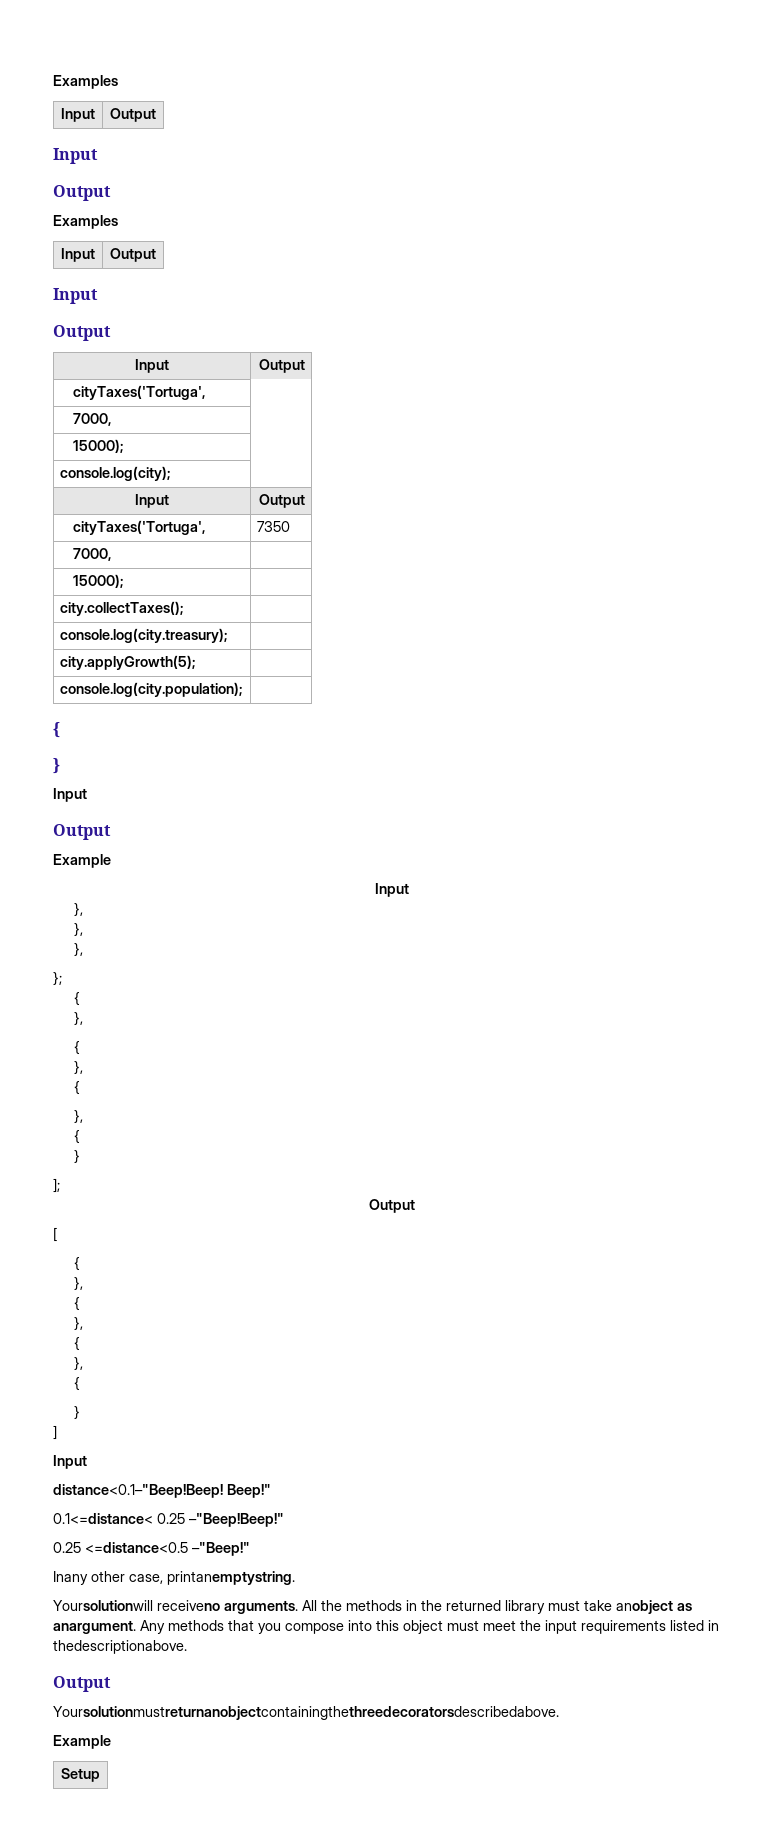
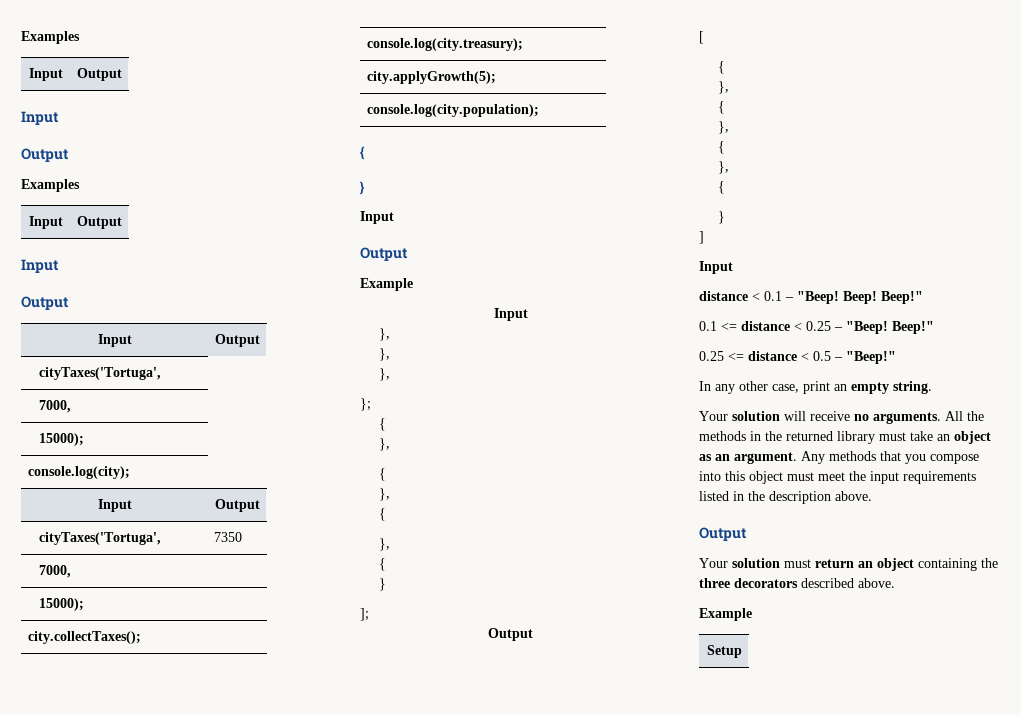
[53,1484,271,1498] [53,1513,284,1527] [53,1542,250,1556] [53,1571,295,1585] [53,1600,220,1611] distance<0.1–"Beep!Beep! Beep!" // 0.1<=distance< 0.25 –"Beep!Beep!" // 0.25 <=distance<0.5 –"Beep!" // Inany other case, printanemptystring. // Yoursolutionwill receiveno -> [699,291,923,304] [699,321,934,334] [699,351,896,364] [699,381,932,394] [699,411,869,421] distance < 0.1 – "Beep! Beep! Beep!" // 0.1 <= distance < 0.25 – "Beep! Beep!" // 0.25 <= distance < 0.5 – "Beep!" // In any other case, print an empty string. // Your solution will receive no
[616,1600,692,1614] [53,1620,136,1634] anobject as anargument. -> [937,431,991,444] [699,452,797,464] an object as an argument.
[53,1640,187,1654] [53,1676,111,1692] [53,1706,559,1720] thedescriptionabove. // Output // Yoursolutionmustreturnanobjectcontainingthethreedecoratorsdescribedabove. -> [748,491,872,504] [699,527,747,541] [699,558,998,571] [699,578,895,588] the description above. // Output // Your solution must return an object containing the three decorators described above.

